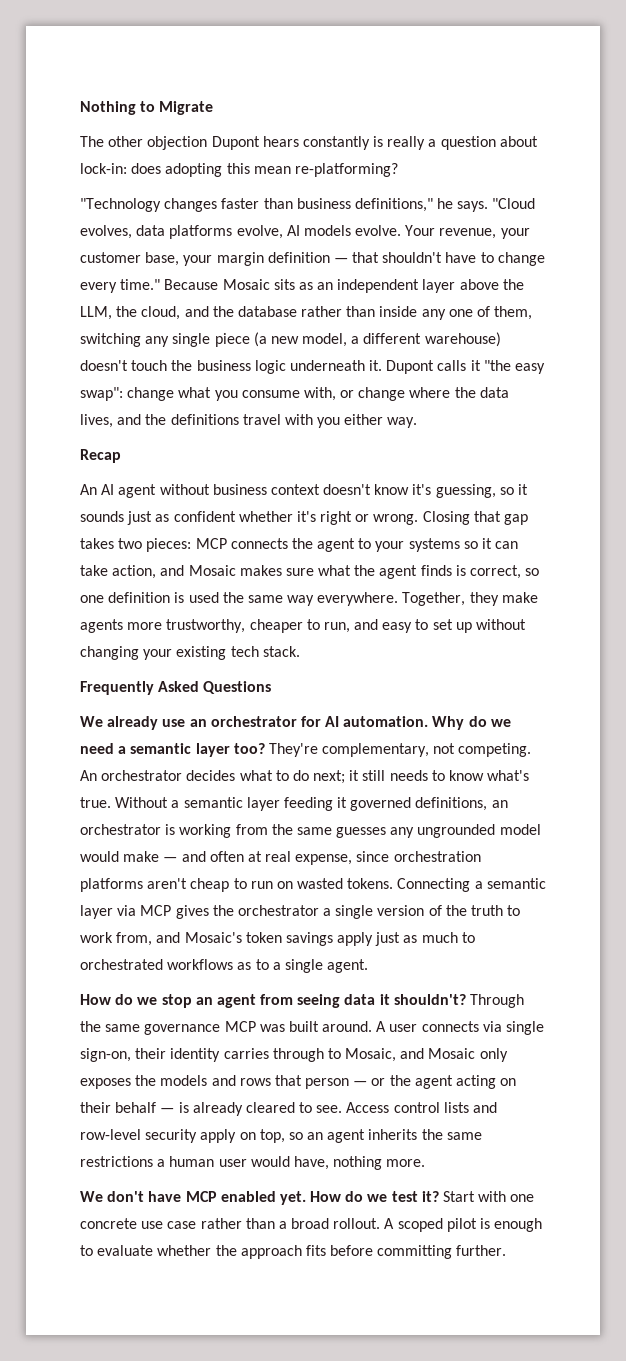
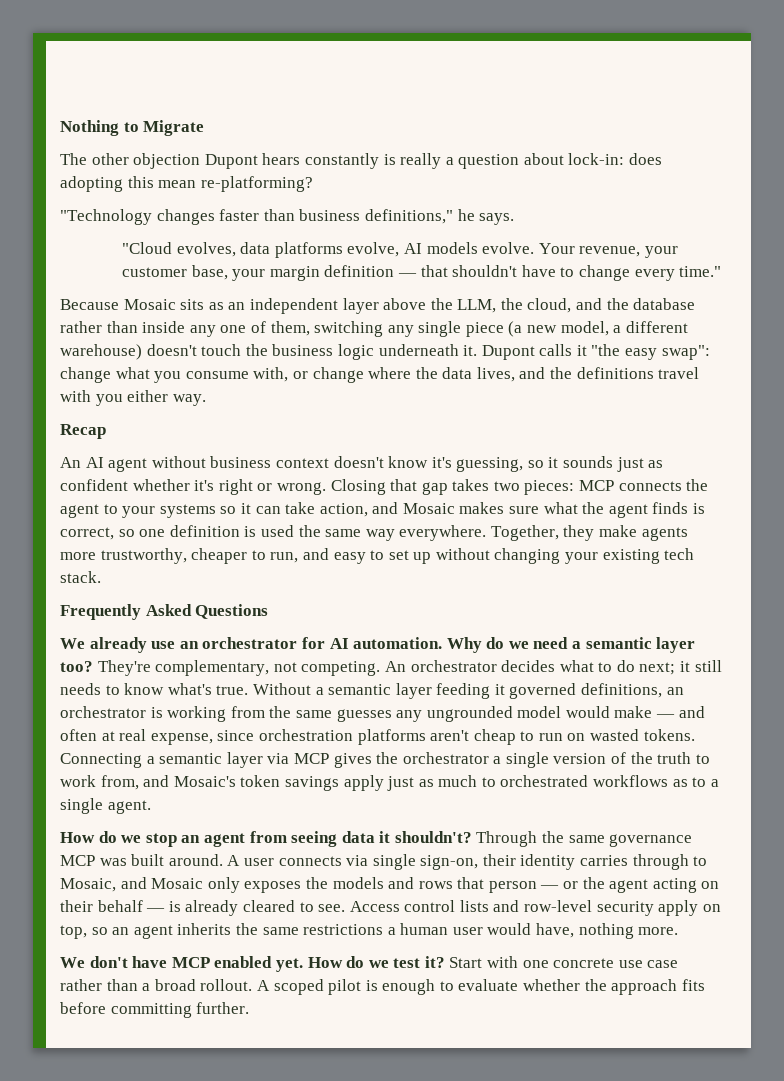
(489, 206) none -> (515, 219) //
(161, 284) none -> (722, 271) //

